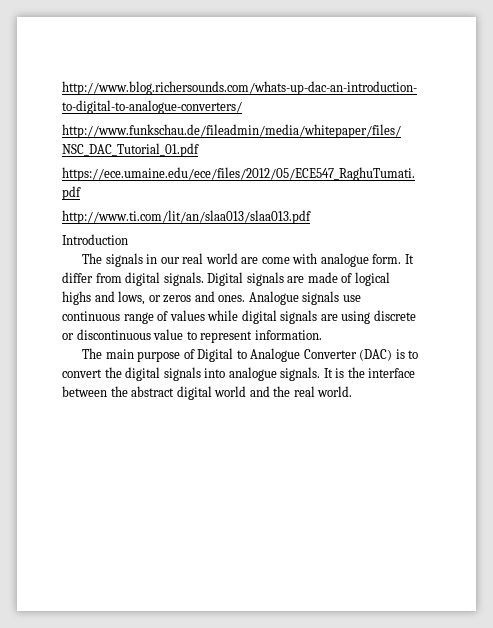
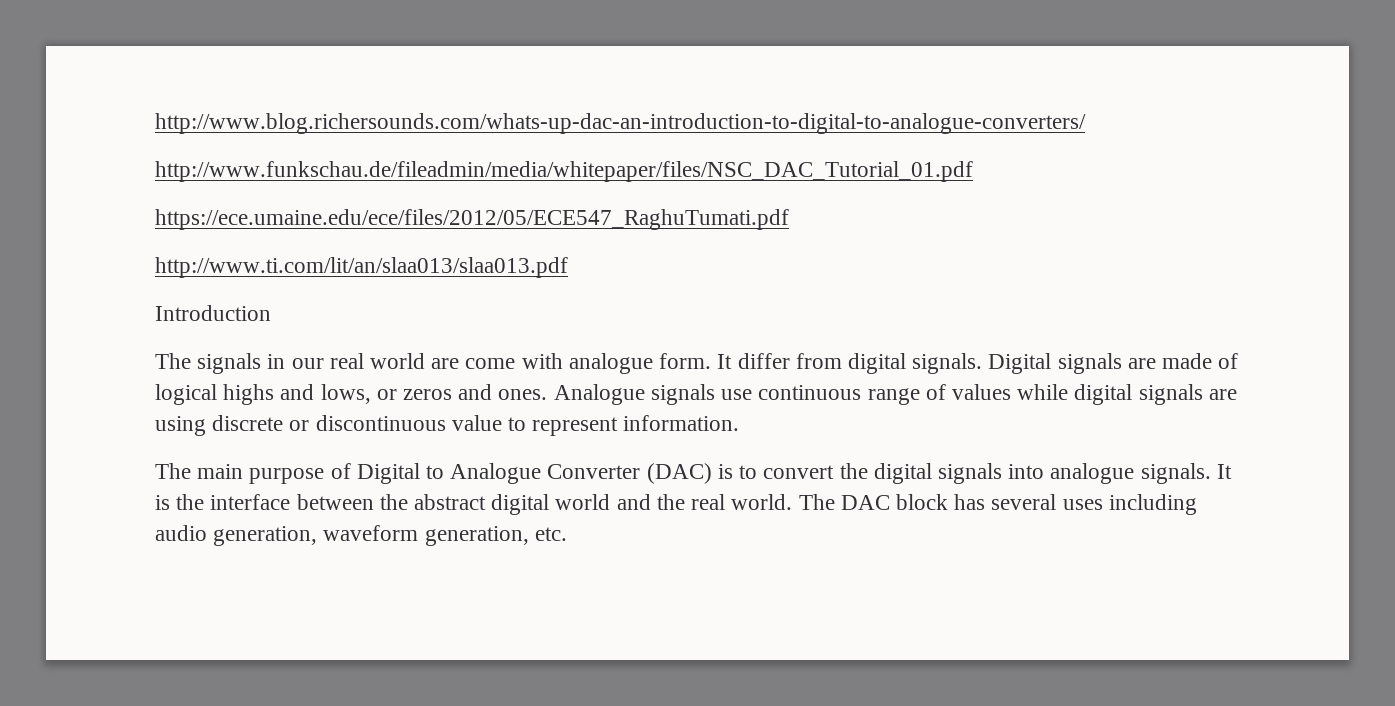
(353, 391) none -> [798,494,1197,515] [155,525,567,546] The DAC block has several uses including audio generation, waveform generation, etc.

